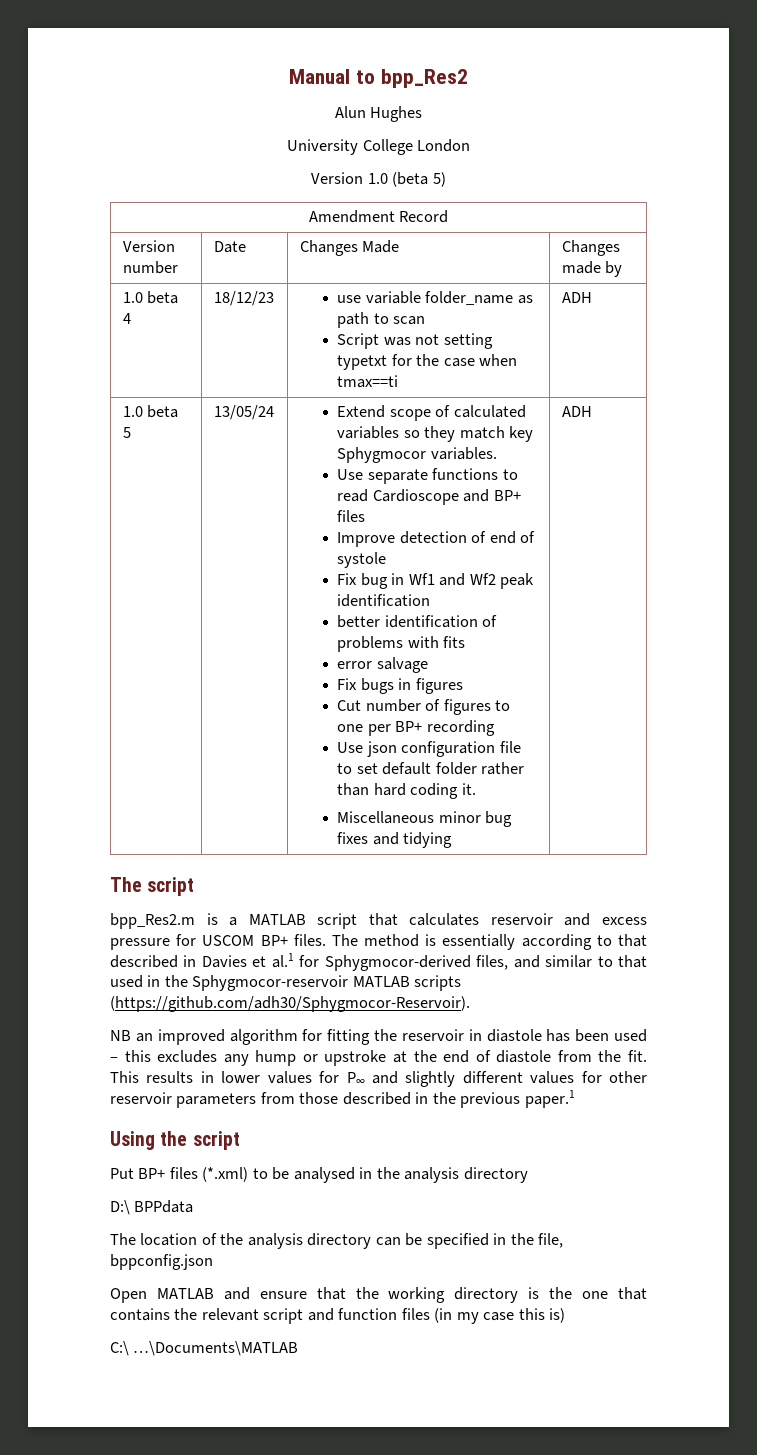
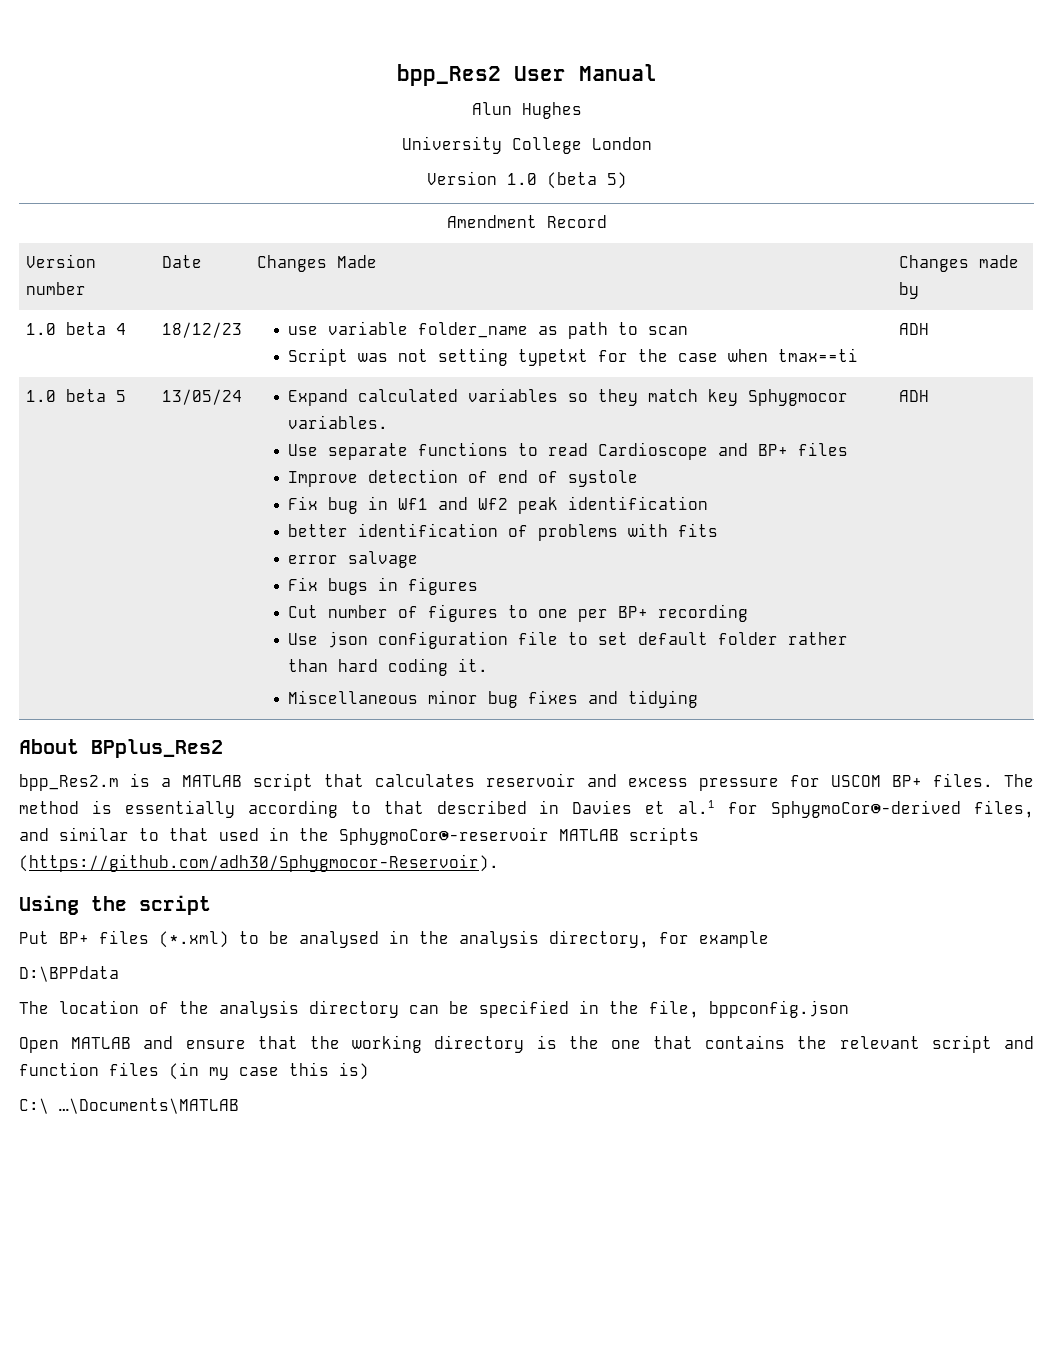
(289, 76) none -> [396,64,566,86] bpp_Res2 User
[356,69,468,88] to bpp_Res2 -> (657, 72) none
[337,405,451,421] Extend scope of -> [287,389,348,406] Expand
[110,877,195,896] The script -> [19,739,223,758] About BPplus_Res2
[324,955,471,971] Sphygmocor-derived -> [771,800,962,818] SphygmoCor©-derived
[192,975,349,991] Sphygmocor-reservoir -> [339,827,549,845] SphygmoCor©-reservoir
[110,1029,647,1045] [110,1050,647,1066] [110,1071,647,1087] [110,1090,575,1108] // NB an improved algorithm for fitting the reservoir in diastole has been used – this excludes any hump or upstroke at the end of diastole from the fit. This results in lower values for P∞ and slightly different values for other reservoir parameters from those described in the previous paper.1 -> (499, 863) none
[463,1167,528,1183] [110,1200,194,1215] directory // D:\ BPPdata -> [549,930,769,948] [19,966,119,982] directory, for example // D:\BPPdata

